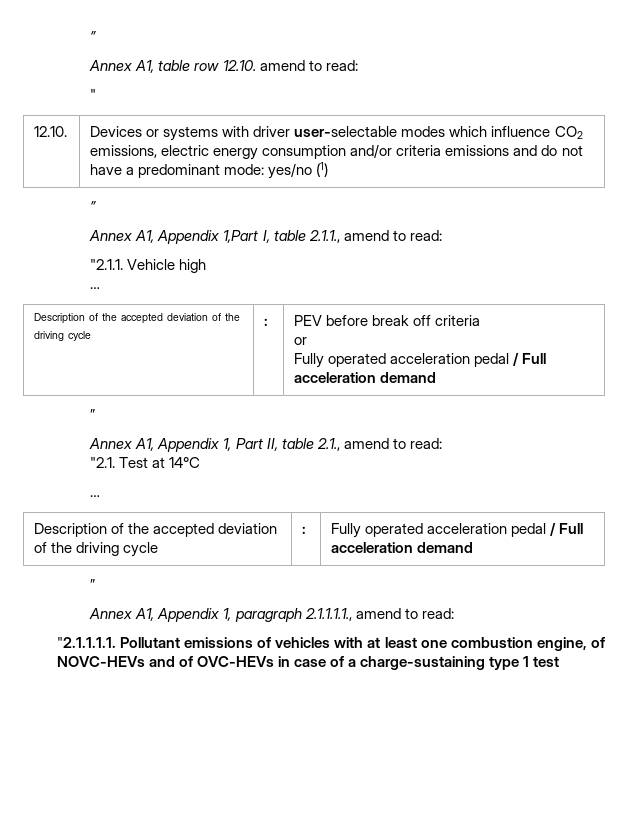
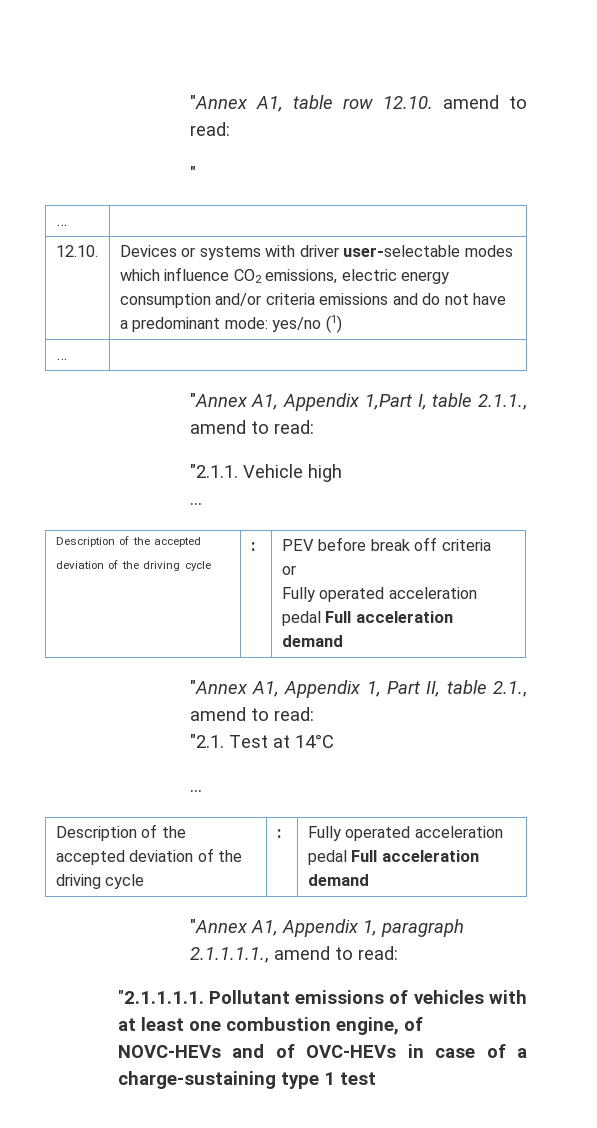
[90,31,97,42] [89,60,133,71] ” // Annex -> [189,95,248,109] "Annex
(97, 94) none -> [55,224,67,226] // … |
[90,201,97,212] [89,230,133,241] // ” // Annex -> [55,358,67,360] [189,393,248,407] // … | // "Annex
[513,352,547,366] [294,372,437,383] [90,409,96,420] [89,438,133,449] / Full acceleration demand // ” // Annex -> [325,611,453,623] [281,635,343,647] [189,680,248,694] Full acceleration demand // "Annex
[550,522,584,536] [331,542,474,553] [90,579,96,590] [89,608,133,619] / Full acceleration demand // ” // Annex -> [351,850,479,862] [307,874,369,886] [189,919,248,933] Full acceleration demand // "Annex

